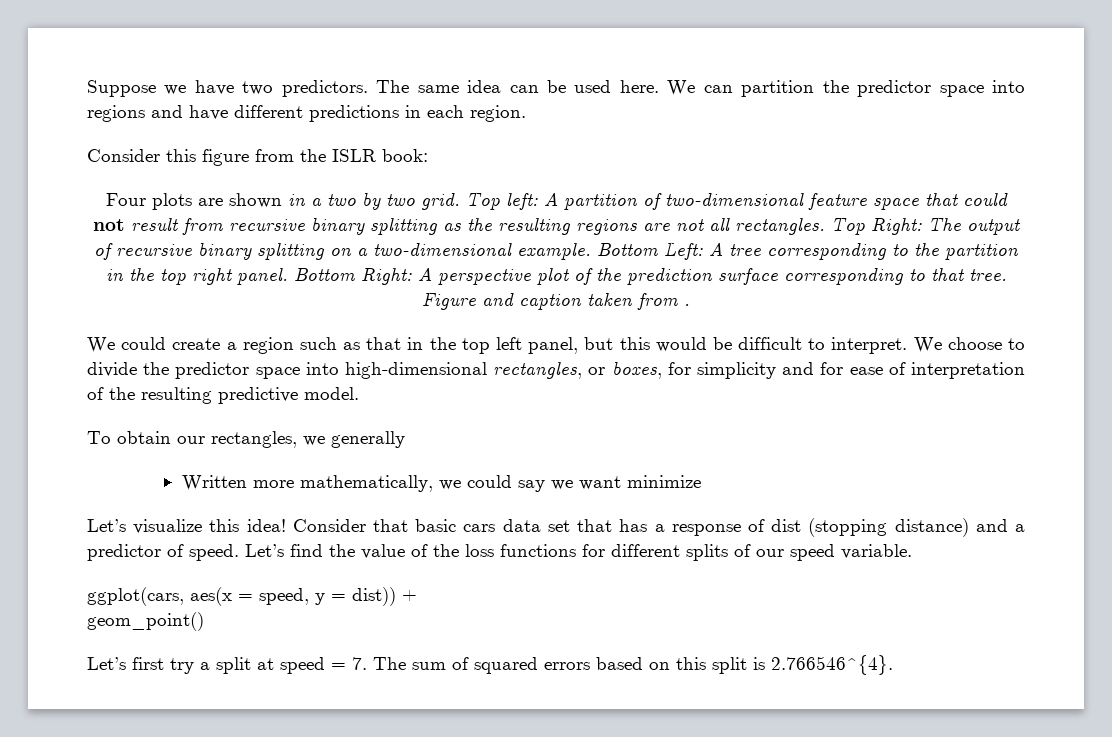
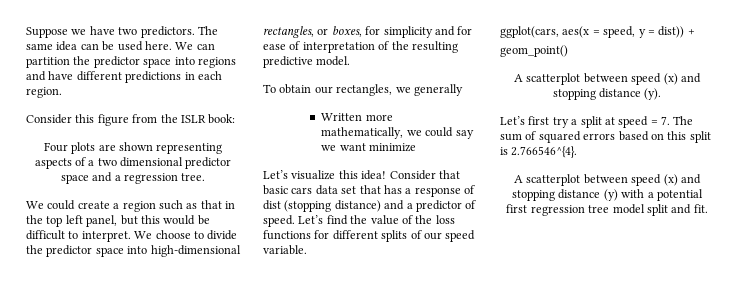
[287,192,1008,210] [93,217,1021,235] [94,242,1019,260] [105,267,1007,285] [422,292,690,310] in a two by two grid. Top left: A partition of two-dimensional feature space that could not result from recursive binary splitting as the resulting regions are not all rectangles. Top Right: The output of recursive binary splitting on a two-dimensional example. Bottom Left: A tree corresponding to the partition in the top right panel. Bottom Right: A perspective plot of the prediction surface corresponding to that tree. Figure and caption taken from . -> [156,143,223,154] [34,157,232,169] [60,172,206,184] representing aspects of a two dimensional predictor space and a regression tree.
(204, 621) none -> [514,73,701,85] [552,88,662,100] // A scatterplot between speed (x) and stopping distance (y).
(893, 665) none -> [514,174,701,186] [512,189,703,201] [506,204,708,216] // A scatterplot between speed (x) and stopping distance (y) with a potential first regression tree model split and fit.

